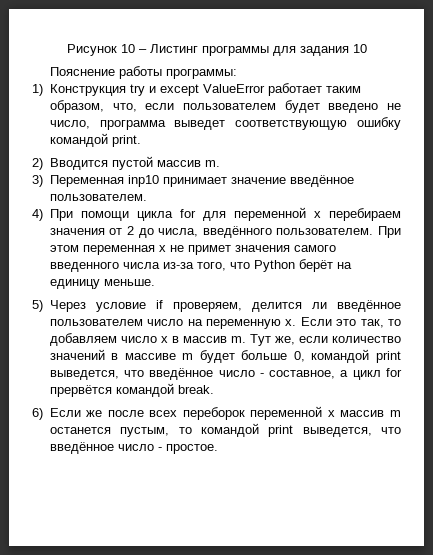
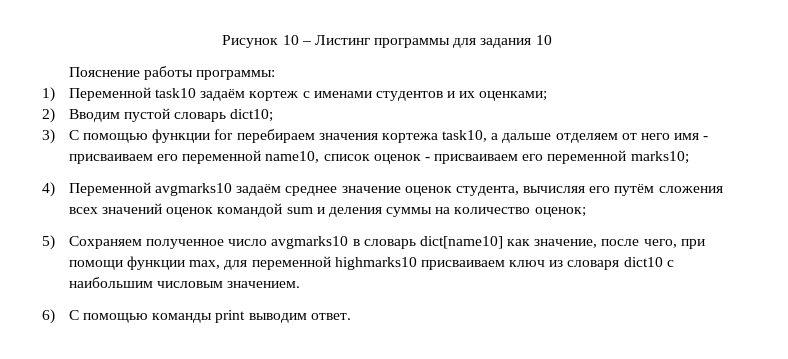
[49,83,361,96] [49,100,401,113] [49,117,401,130] [49,133,141,147] [32,156,220,170] [32,175,354,187] [49,194,147,201] [32,207,401,221] [49,226,401,238] [49,245,336,255] [49,259,352,272] [49,279,155,289] [32,300,401,312] [49,317,401,329] [49,333,401,346] [49,349,401,363] [49,368,402,380] [49,383,214,397] [32,406,401,420] [49,423,401,437] [49,442,218,454] Конструкция try и except ValueError работает таким образом, что, если пользователем будет введено не число, программа выведет соответствующую ошибку командой print. // 2) Вводится пустой массив m. // 3) Переменная inp10 принимает значение введённое пользователем. // 4) При помощи цикла for для переменной x перебираем значения от 2 до числа, введённого пользователем. При этом переменная x не примет значения самого введенного числа из-за того, что Python берёт на единицу меньше. // 5) Через условие if проверяем, делится ли введённое пользователем число на переменную x. Если это так, то добавляем число x в массив m. Тут же, если количество значений в массиве m будет больше 0, командой print выведется, что введённое число - составное, а цикл for прервётся командой break. // 6) Если же после всех переборок переменной x массив m останется пустым, то командой print выведется, что введённое число - простое. -> [68,87,548,101] [42,108,274,123] [42,129,709,144] [68,150,689,164] [42,182,723,197] [68,203,586,217] [42,235,705,250] [68,256,674,270] [68,277,301,288] [42,309,351,324] Переменной task10 задаём кортеж с именами студентов и их оценками; // 2) Вводим пустой словарь dict10; // 3) С помощью функции for перебираем значения кортежа task10, а дальше отделяем от него имя - присваиваем его переменной name10, список оценок - присваиваем его переменной marks10; // 4) Переменной avgmarks10 задаём среднее значение оценок студента, вычисляя его путём сложения всех значений оценок командой sum и деления суммы на количество оценок; // 5) Сохраняем полученное число avgmarks10 в словарь dict[name10] как значение, после чего, при помощи функции max, для переменной highmarks10 присваиваем ключ из словаря dict10 с наибольшим числовым значением. // 6) С помощью команды print выводим ответ.

